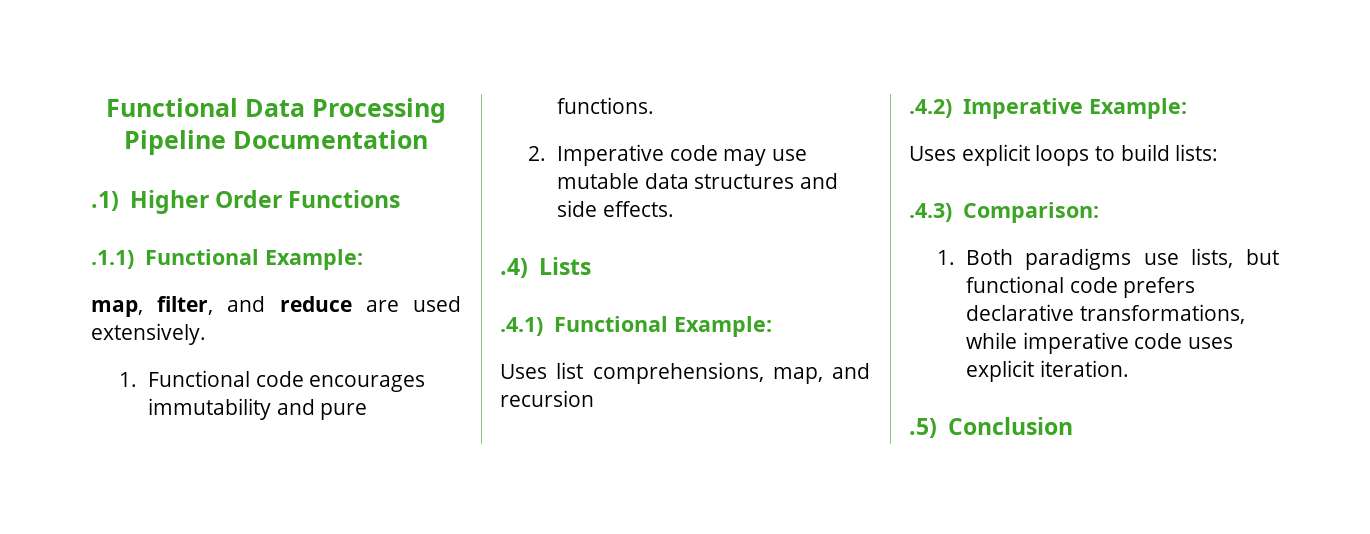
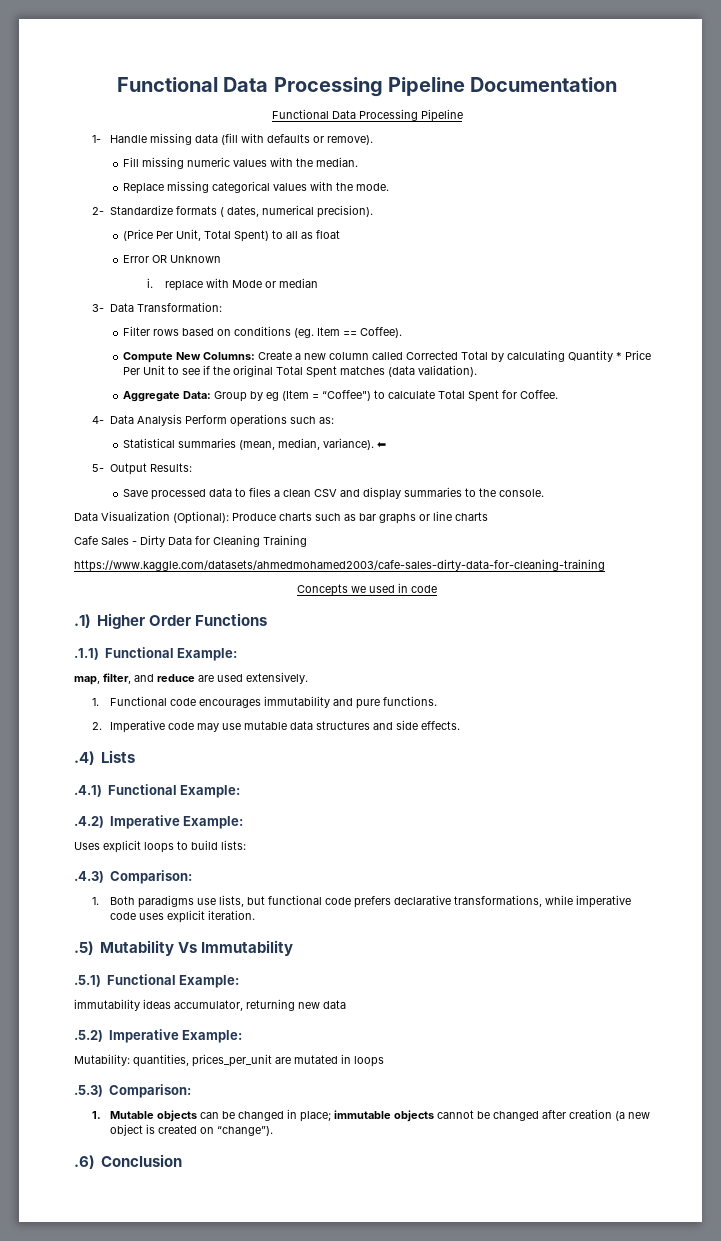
(428, 139) none -> [271,109,463,122] [92,133,374,145] [122,157,358,169] [122,181,389,194] [92,205,374,218] [122,229,340,242] [122,255,221,263] [146,278,319,291] [92,302,223,312] [122,326,402,338] [122,350,651,363] [122,365,477,378] [122,390,558,402] [92,414,335,427] [122,438,386,450] [92,463,193,475] [122,487,544,500] [74,511,488,524] [74,535,307,547] [74,559,605,572] [297,583,437,596] // Functional Data Processing Pipeline // 1- Handle missing data (fill with defaults or remove). // Fill missing numeric values with the median. // Replace missing categorical values with the mode. // 2- Standardize formats ( dates, numerical precision). // (Price Per Unit, Total Spent) to all as float // Error OR Unknown // i. replace with Mode or median // 3- Data Transformation: // Filter rows based on conditions (eg. Item == Coffee). // Compute New Columns: Create a new column called Corrected Total by calculating Quantity * Price Per Unit to see if the original Total Spent matches (data validation). // Aggregate Data: Group by eg (Item = “Coffee") to calculate Total Spent for Coffee. // 4- Data Analysis Perform operations such as: // Statistical summaries (mean, median, variance). ⬅ // 5- Output Results: // Save processed data to files a clean CSV and display summaries to the console. // Data Visualization (Optional): Produce charts such as bar graphs or line charts // Cafe Sales - Dirty Data for Cleaning Training // https://www.kaggle.com/datasets/ahmedmohamed2003/cafe-sales-dirty-data-for-cleaning-training // Concepts we used in code
[500,362,870,384] [500,390,594,407] // Uses list comprehensions, map, and recursion -> (241, 791) none
(937, 428) none -> [99,940,293,956] [74,974,240,988] [74,999,346,1011] [74,1029,243,1043] [74,1054,384,1067] [74,1084,191,1098] [92,1109,651,1122] [110,1124,274,1136] [74,1155,95,1169] Mutability Vs Immutability // .5.1) Functional Example: // immutability ideas accumulator, returning new data // .5.2) Imperative Example: // Mutability: quantities, prices_per_unit are mutated in loops // .5.3) Comparison: // 1. Mutable objects can be changed in place; immutable objects cannot be changed after creation (a new object is created on “change”). // .6)

